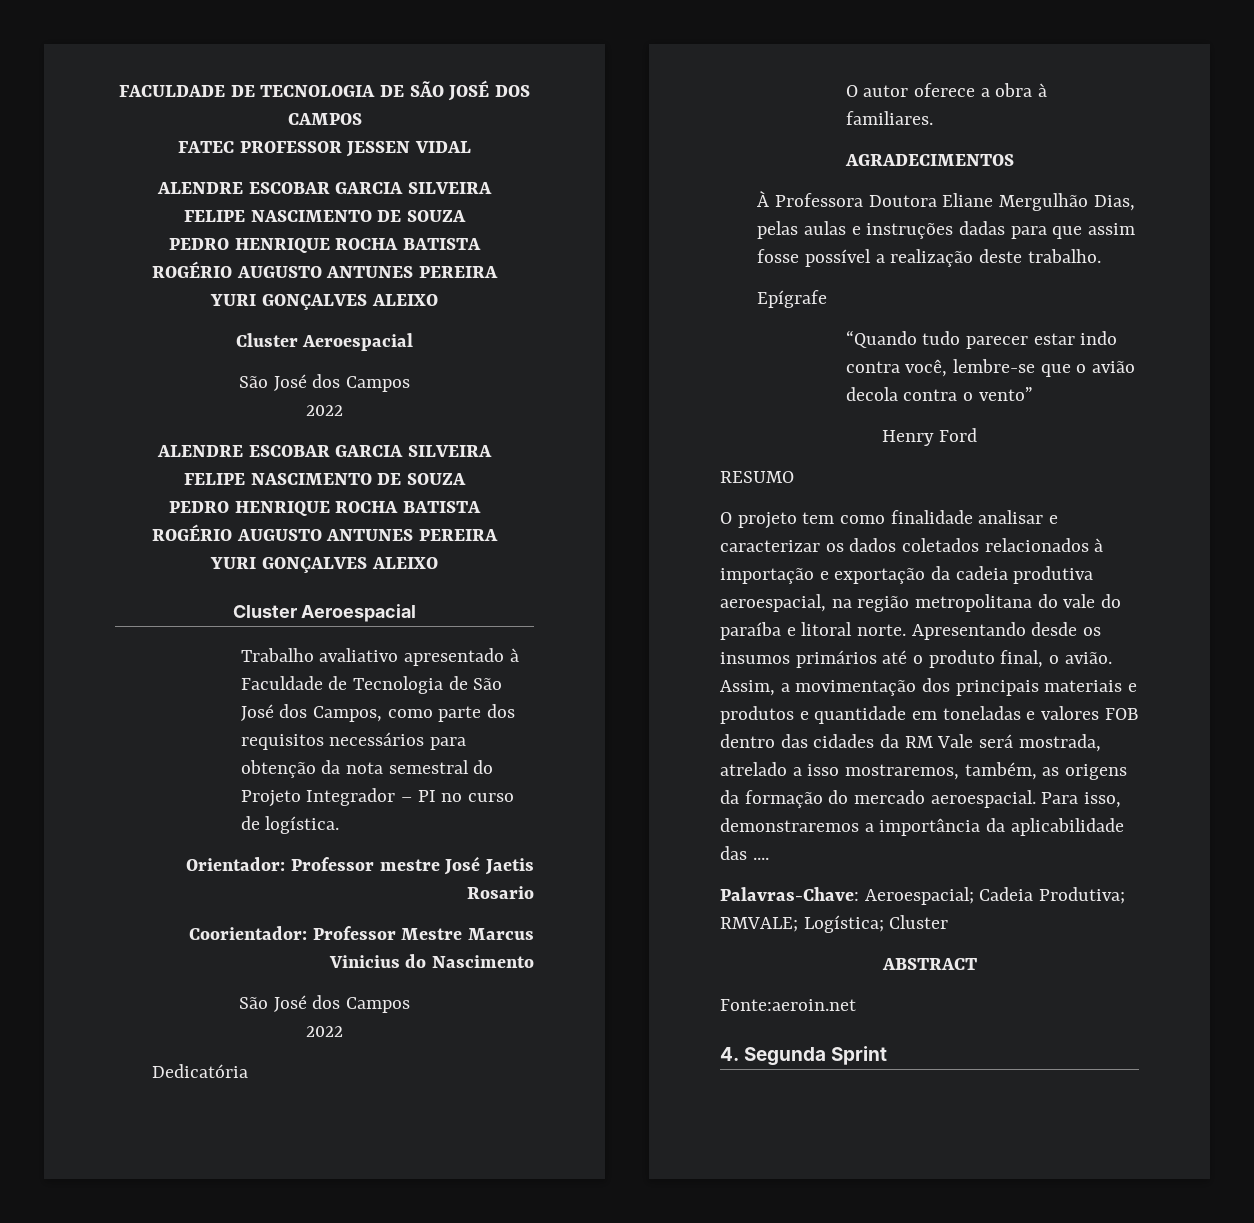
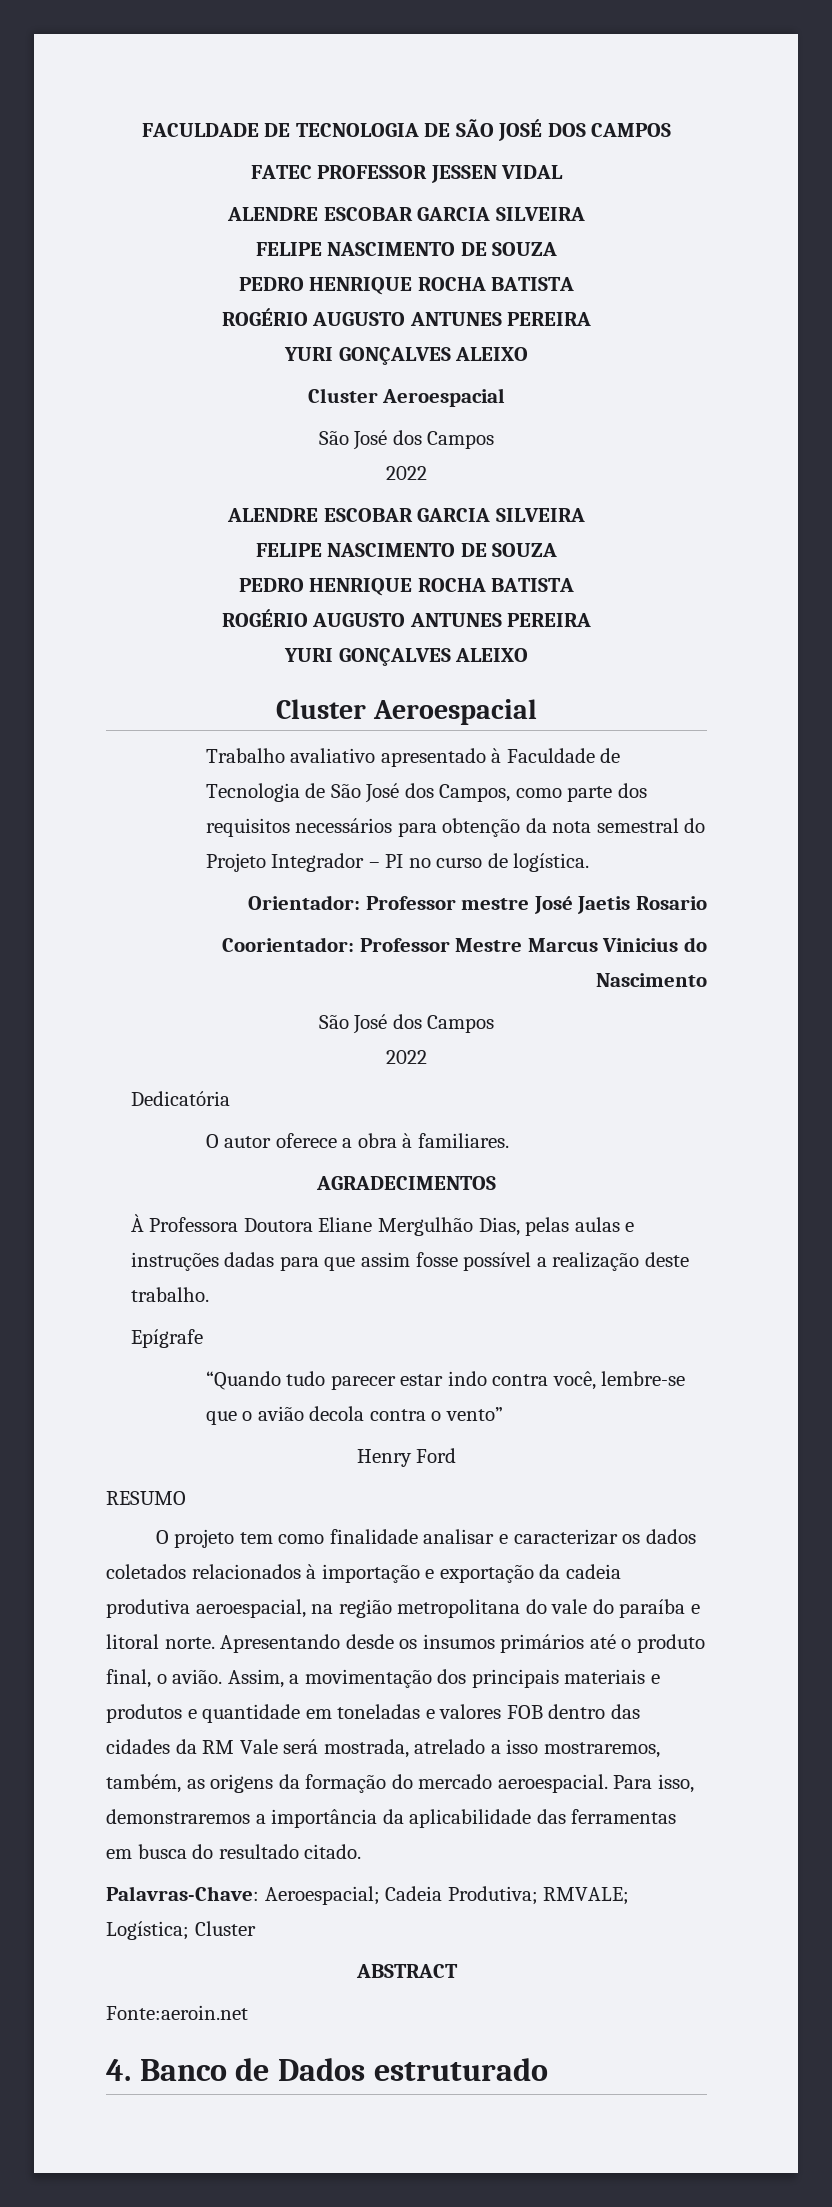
[752,857,769,860] .... -> [571,1809,677,1824] [106,1844,362,1859] ferramentas em busca do resultado citado.
[744,1046,888,1066] Segunda Sprint -> [139,2058,548,2081] Banco de Dados estruturado

